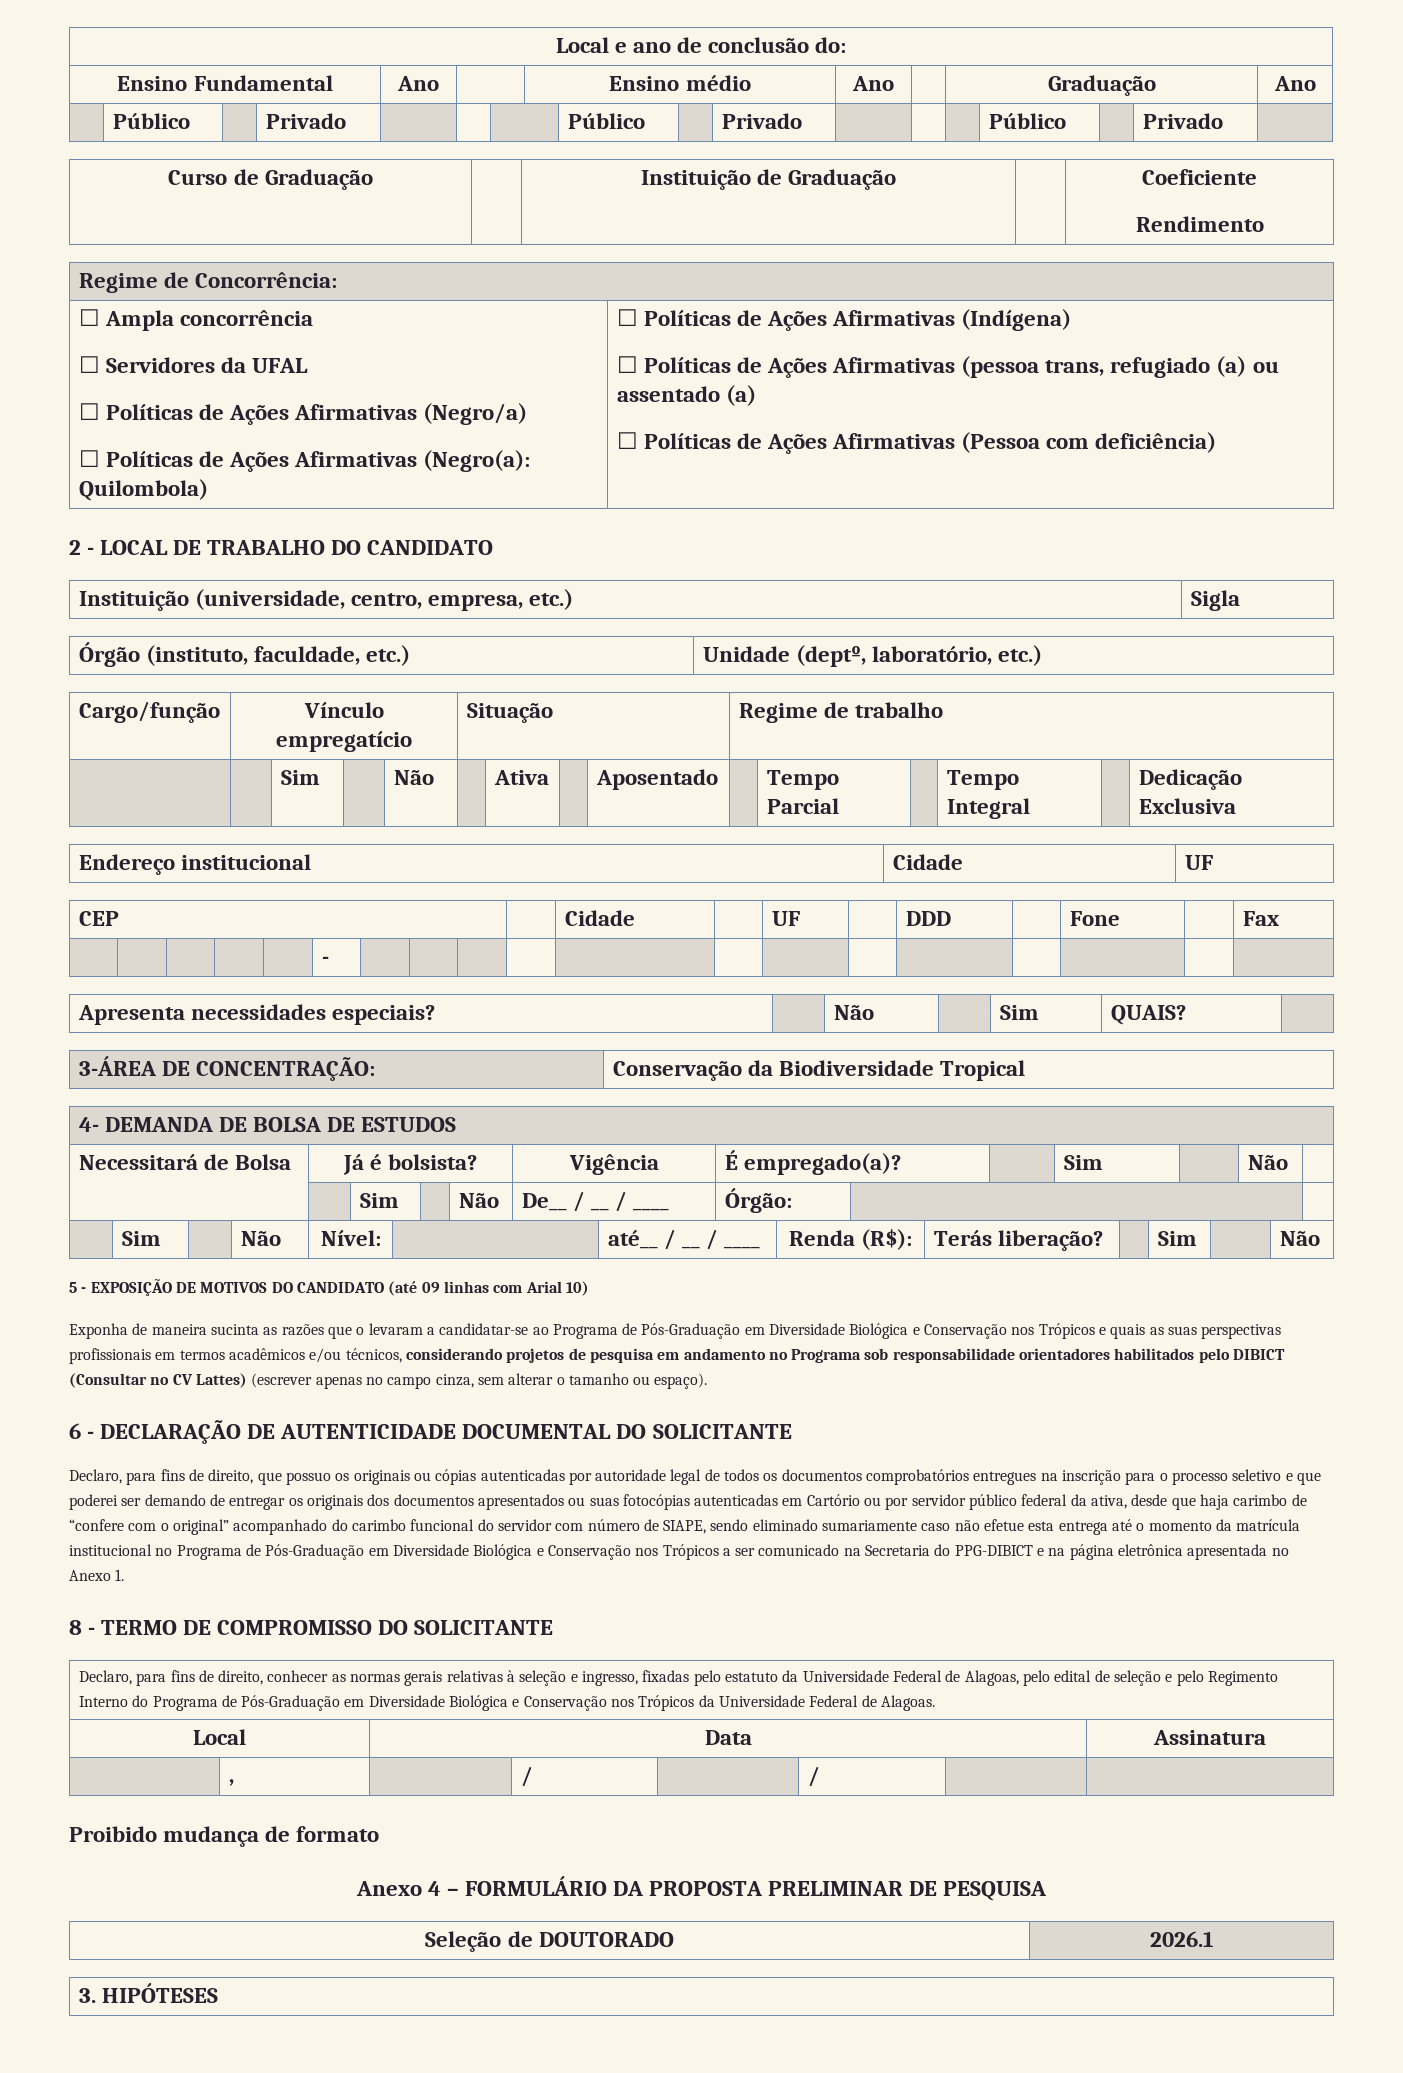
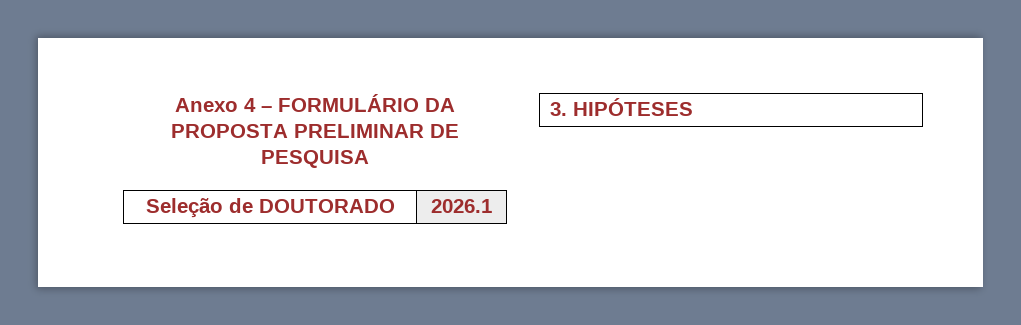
[555,37,847,53] [117,75,333,91] [397,76,439,91] [609,75,751,91] [852,76,894,91] [1047,75,1156,96] [1273,76,1316,91] [112,113,190,129] [265,113,346,129] [567,113,645,129] [721,113,802,129] [988,113,1066,129] [1142,113,1223,129] [168,169,373,190] [640,169,897,190] [1142,169,1257,185] [1135,216,1264,232] [78,272,338,293] [78,309,314,331] [78,356,309,373] [78,403,528,425] [78,450,531,472] [78,479,208,501] [616,309,1072,331] [616,356,1279,378] [616,385,756,406] [616,432,1217,454] [69,540,494,555] [78,589,574,611] [1190,590,1240,611] [78,642,411,667] [702,645,1043,667] [78,701,220,723] [303,702,384,718] [276,731,412,752] [466,703,553,723] [738,702,944,723] [280,770,320,785] [393,770,434,785] [493,770,549,785] [595,769,718,790] [766,770,839,790] [766,798,839,814] [946,770,1019,790] [946,798,1030,819] [1138,769,1242,790] [1138,798,1236,814] [78,854,311,875] [892,854,963,870] [1184,855,1213,870] [78,911,119,926] [564,910,635,926] [771,911,800,926] [905,911,951,926] [1069,911,1120,926] [1242,911,1279,926] [321,956,329,964] [77,1004,436,1025] [833,1005,874,1020] [999,1005,1039,1020] [1110,1005,1186,1025] [78,1056,376,1081] [612,1060,1026,1081] [78,1117,457,1132] [78,1154,292,1170] [342,1154,478,1175] [568,1154,659,1175] [724,1150,901,1175] [1063,1155,1103,1170] [1247,1155,1288,1170] [359,1193,399,1208] [458,1193,499,1208] [521,1191,670,1212] [724,1188,792,1213] [121,1231,161,1246] [240,1231,281,1246] [320,1230,381,1246] [607,1229,761,1250] [788,1229,913,1250] [933,1230,1103,1251] [1157,1231,1197,1246] [1279,1231,1320,1246] [69,1279,589,1296] [69,1323,1282,1339] [69,1348,1286,1364] [69,1373,708,1389] [69,1420,792,1444] [69,1469,1321,1485] [69,1494,1307,1510] [69,1519,1301,1535] [69,1544,1289,1560] [69,1569,125,1581] [69,1620,554,1635] [78,1670,1278,1686] [78,1695,935,1711] [193,1729,246,1745] [704,1730,752,1745] [1153,1730,1266,1745] [228,1779,234,1786] [520,1766,533,1787] [807,1766,820,1787] [69,1826,380,1847] Local e ano de conclusão do: // Ensino Fundamental | Ano | | Ensino médio | Ano | | Graduação | Ano // | Público | | Privado | | | | Público | | Privado | | | | Público | | Privado | // Curso de Graduação | | Instituição de Graduação | | Coeficiente // Rendimento // Regime de Concorrência: // ☐ Ampla concorrência // ☐ Servidores da UFAL // ☐ Políticas de Ações Afirmativas (Negro/a) // ☐ Políticas de Ações Afirmativas (Negro(a): Quilombola) | ☐ Políticas de Ações Afirmativas (Indígena) // ☐ Políticas de Ações Afirmativas (pessoa trans, refugiado (a) ou assentado (a) // ☐ Políticas de Ações Afirmativas (Pessoa com deficiência) // 2 - LOCAL DE TRABALHO DO CANDIDATO // Instituição (universidade, centro, empresa, etc.) | Sigla // Órgão (instituto, faculdade, etc.) | Unidade (deptº, laboratório, etc.) // Cargo/função | Vínculo empregatício | Situação | Regime de trabalho // | | Sim | | Não | | Ativa | | Aposentado | | Tempo Parcial | | Tempo Integral | | Dedicação Exclusiva // Endereço institucional | Cidade | UF // CEP | | Cidade | | UF | | DDD | | Fone | | Fax // | | | | | - | | | | | | | | | | | | | // Apresenta necessidades especiais? | | Não | | Sim | QUAIS? | // 3-ÁREA DE CONCENTRAÇÃO: | Conservação da Biodiversidade Tropical // 4- DEMANDA DE BOLSA DE ESTUDOS // Necessitará de Bolsa | Já é bolsista? | Vigência | É empregado(a)? | | Sim | | Não | // | | Sim | | Não | De__ / __ / ____ | Órgão: | | // | Sim | | Não | Nível: | | até__ / __ / ____ | Renda (R$): | Terás liberação? | | Sim | | Não // 5 - EXPOSIÇÃO DE MOTIVOS DO CANDIDATO (até 09 linhas com Arial 10) // Exponha de maneira sucinta as razões que o levaram a candidatar-se ao Programa de Pós-Graduação em Diversidade Biológica e Conservação nos Trópicos e quais as suas perspectivas profissionais em termos acadêmicos e/ou técnicos, considerando projetos de pesquisa em andamento no Programa sob responsabilidade orientadores habilitados pelo DIBICT (Consultar no CV Lattes) (escrever apenas no campo cinza, sem alterar o tamanho ou espaço). // 6 - DECLARAÇÃO DE AUTENTICIDADE DOCUMENTAL DO SOLICITANTE // Declaro, para fins de direito, que possuo os originais ou cópias autenticadas por autoridade legal de todos os documentos comprobatórios entregues na inscrição para o processo seletivo e que poderei ser demando de entregar os originais dos documentos apresentados ou suas fotocópias autenticadas em Cartório ou por servidor público federal da ativa, desde que haja carimbo de “confere com o original” acompanhado do carimbo funcional do servidor com número de SIAPE, sendo eliminado sumariamente caso não efetue esta entrega até o momento da matrícula institucional no Programa de Pós-Graduação em Diversidade Biológica e Conservação nos Trópicos a ser comunicado na Secretaria do PPG-DIBICT e na página eletrônica apresentada no Anexo 1. // 8 - TERMO DE COMPROMISSO DO SOLICITANTE // Declaro, para fins de direito, conhecer as normas gerais relativas à seleção e ingresso, fixadas pelo estatuto da Universidade Federal de Alagoas, pelo edital de seleção e pelo Regimento Interno do Programa de Pós-Graduação em Diversidade Biológica e Conservação nos Trópicos da Universidade Federal de Alagoas. // Local | Data | Assinatura // | , | | / | | / | | // Proibido mudança de formato // -> (175, 105) none

